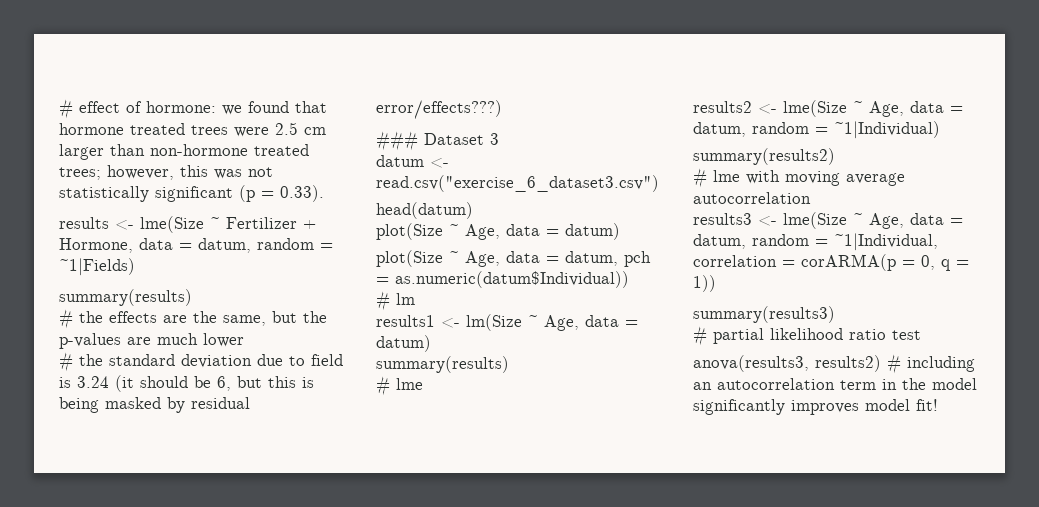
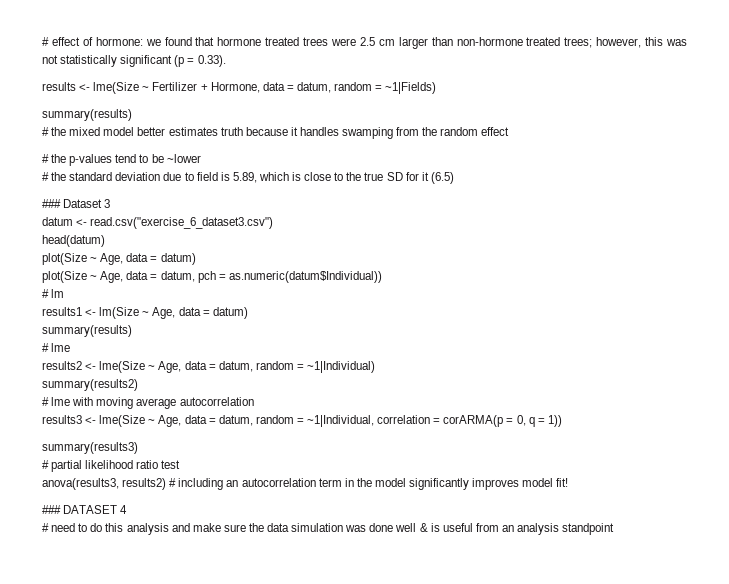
[109,311,327,326] [59,333,244,349] effects are the same, but the p-values are much lower -> [69,127,510,139] [42,154,201,166] mixed model better estimates truth because it handles swamping from the random effect // # the p-values tend to be ~lower
[77,375,314,392] [59,397,250,413] [376,100,502,119] 3.24 (it should be 6, but this is being masked by residual error/effects???) -> [232,172,454,184] 5.89, which is close to the true SD for it (6.5)
(938, 405) none -> [42,505,128,514] [42,523,615,535] // ### DATASET 4 // # need to do this analysis and make sure the data simulation was done well & is useful from an analysis standpoint

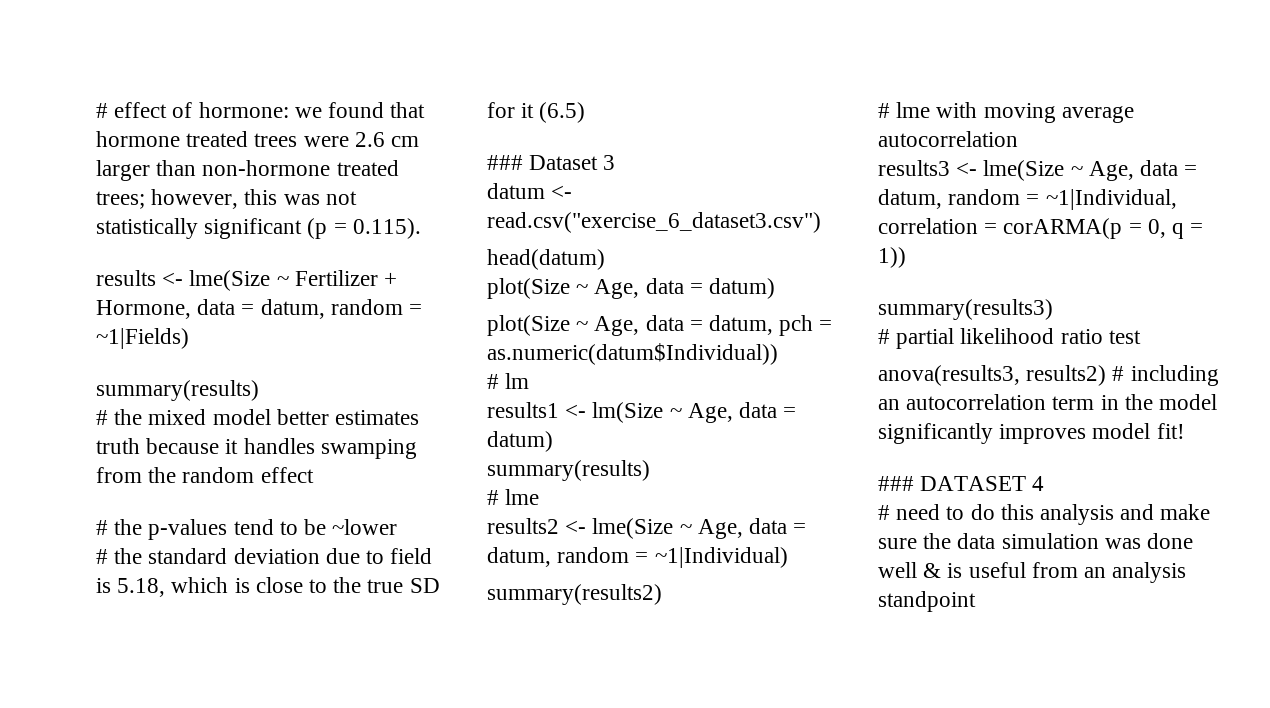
[359,37,375,46] 2.5 -> [354,132,385,147] 2.6
[197,55,226,67] 0.33). -> [352,218,421,239] 0.115).
[232,172,257,183] 5.89, -> [117,578,166,597] 5.18,

